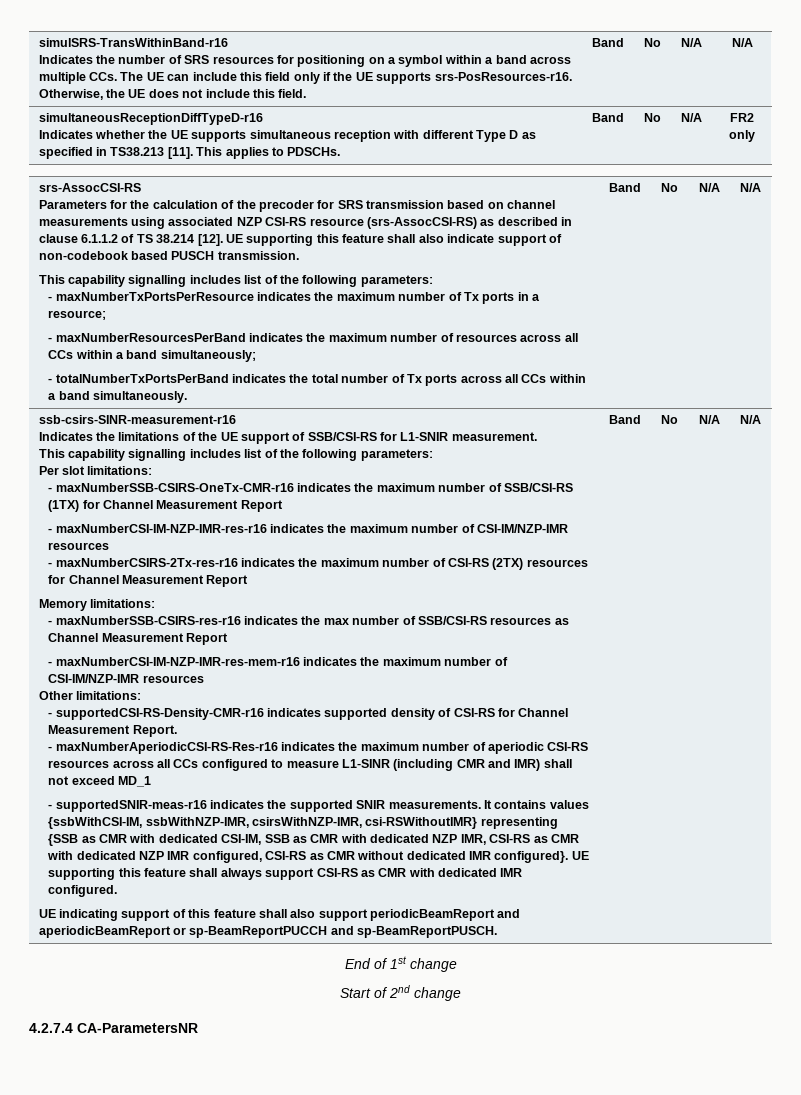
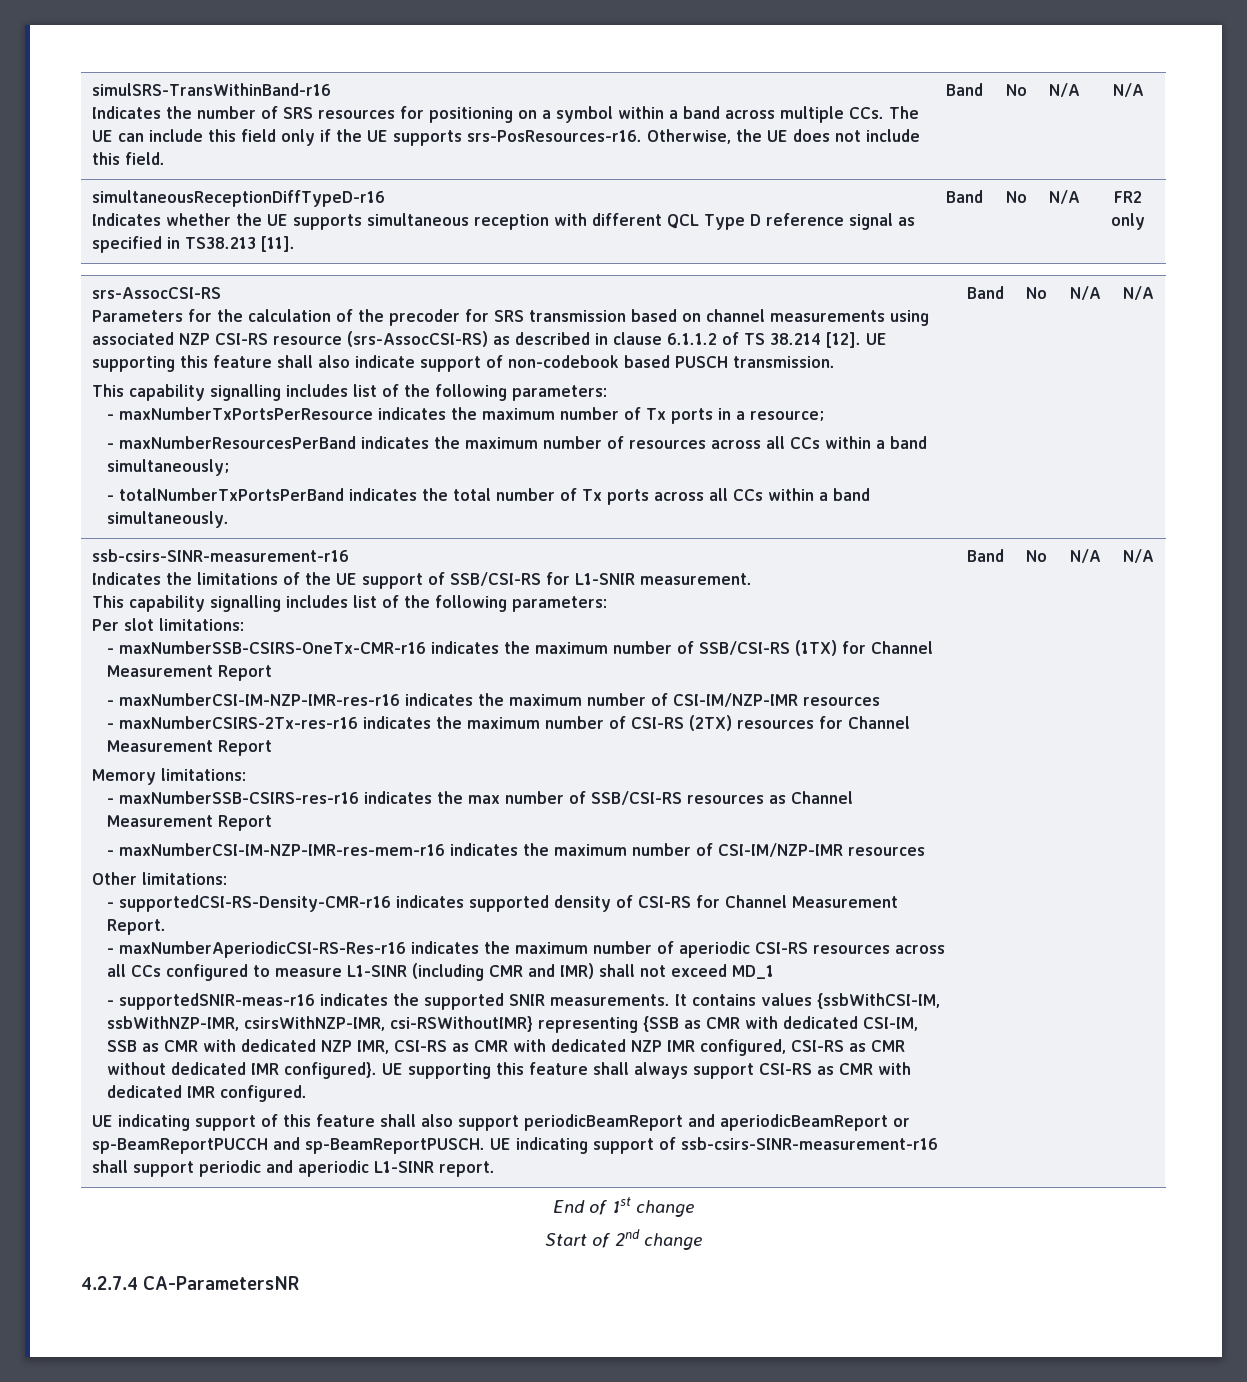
(474, 134) none -> [666,214,699,229] QCL
(519, 134) none -> [765,213,893,230] reference signal
[196,147,341,159] This applies to PDSCHs. -> (295, 244) none
(498, 932) none -> [489,1137,938,1154] [91,1160,495,1177] UE indicating support of ssb-csirs-SINR-measurement-r16 shall support periodic and aperiodic L1-SINR report.

